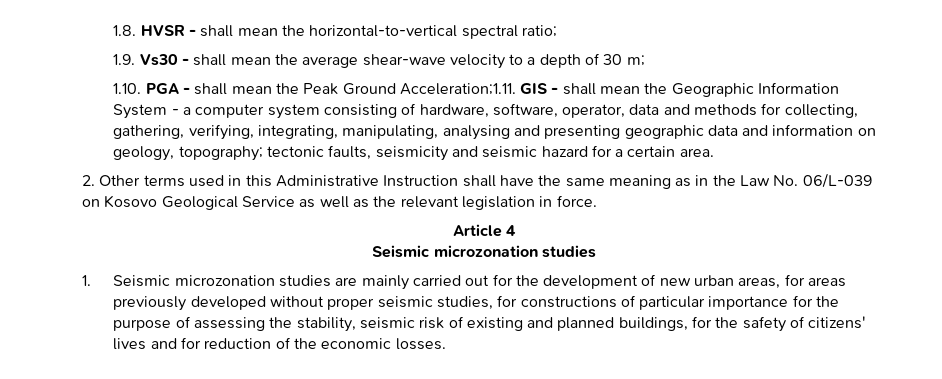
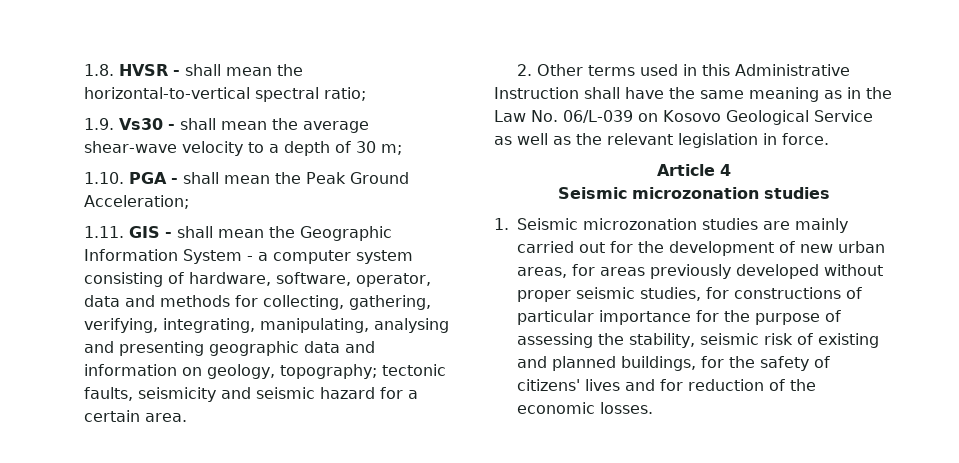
[399,83,516,95] Acceleration;1.11. -> [84,195,190,209] [84,226,125,238] Acceleration; // 1.11.

